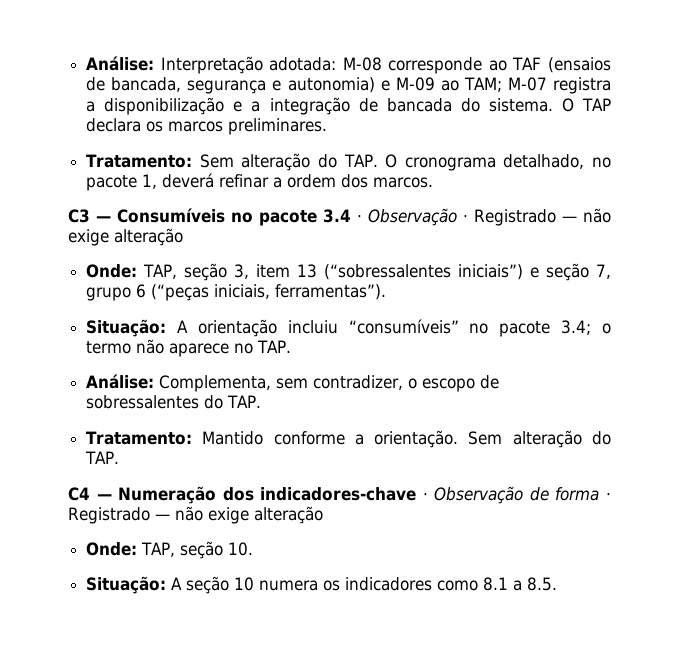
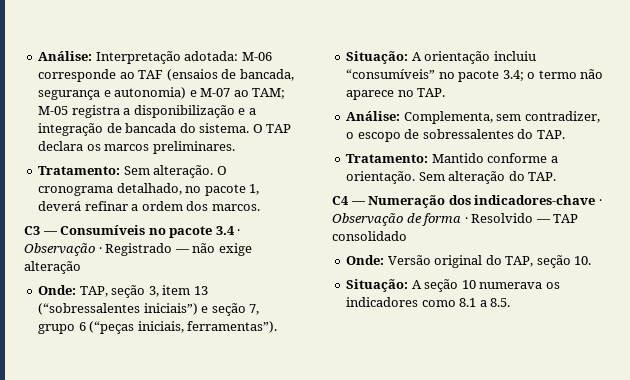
[342,57,382,71] M-08 -> [241,52,272,61] M-06
[395,77,435,91] M-09 -> [200,88,231,97] M-07
[507,77,547,91] M-07 -> [38,106,69,115] M-05
[241,153,378,171] alteração do TAP. -> [153,165,214,178] alteração.
[68,506,323,524] [86,542,138,556] Registrado — não exige alteração // Onde: -> [471,213,579,223] [332,231,407,241] [346,255,502,268] Resolvido — TAP consolidado // Onde: Versão original do
[259,580,319,591] numera -> [479,282,543,289] numerava

